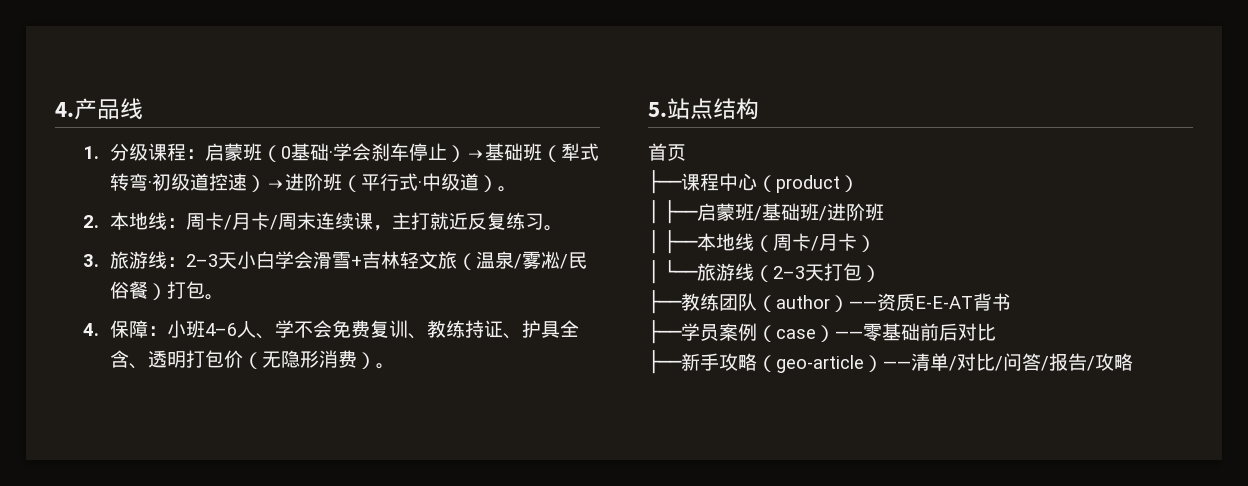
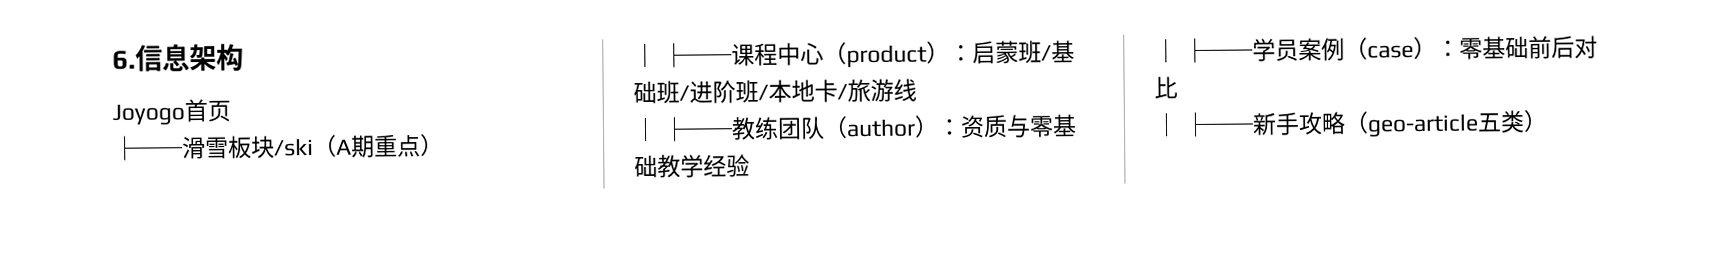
[55,98,143,120] [82,143,600,162] [110,173,518,192] [82,212,564,231] [82,251,588,270] [110,281,225,300] [82,320,580,339] [110,350,396,369] [648,98,736,120] 4.产品线 // 1.分级课程：启蒙班（0基础·学会刹车停止）→基础班（犁式转弯·初级道控速）→进阶班（平行式·中级道）。 // 2.本地线：周卡/月卡/周末连续课，主打就近反复练习。 // 3.旅游线：2–3天小白学会滑雪+吉林轻文旅（温泉/雾凇/民俗餐）打包。 // 4.保障：小班4–6人、学不会免费复训、教练持证、护具全含、透明打包价（无隐形消费）。 // 5.站点结 -> [112,43,217,72] 6.信息架
(759, 109) none -> [112,104,185,126] Joyogo
(682, 182) none -> [182,133,444,160] [633,42,733,68] 滑雪板块/ski（A期重点） // │ ├──
[648,200,698,224] // │ ├── -> [949,45,974,62] ：
[648,230,876,254] [648,260,881,284] // │ ├──本地线（周卡/月卡） // │ └──旅游线（2–3天打包） // -> [758,78,917,103] [633,117,658,142] /本地卡/旅游线 // │
[849,293,1011,311] ——资质E-E-AT背书 // -> [937,114,1078,139] [634,154,750,179] [1154,39,1178,63] ：资质与零基础教学经验 // │
[835,331,863,339] —— -> [1436,40,1461,57] ：
(996, 332) none -> [1154,113,1179,137] │
[864,353,1133,372] ）——清单/对比/问答/报告/攻略 -> [1477,109,1549,134] 五类）

